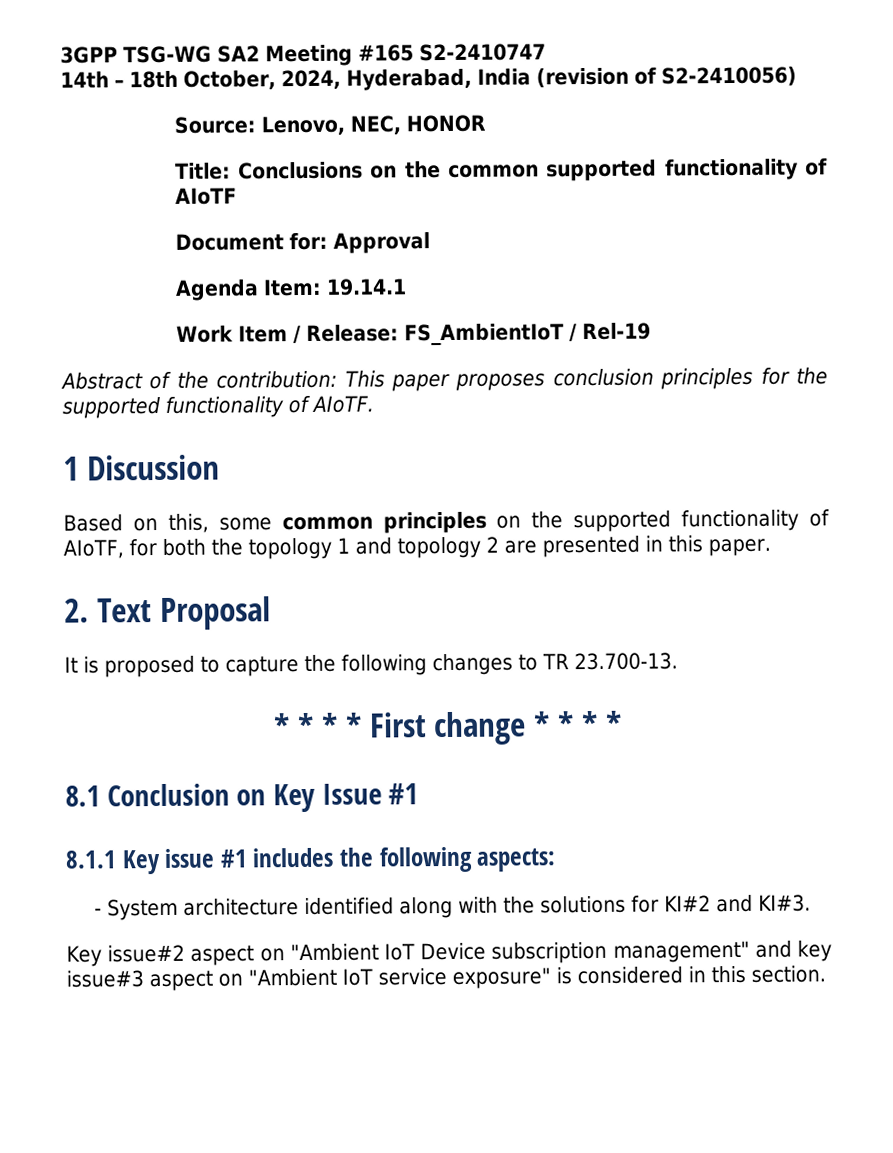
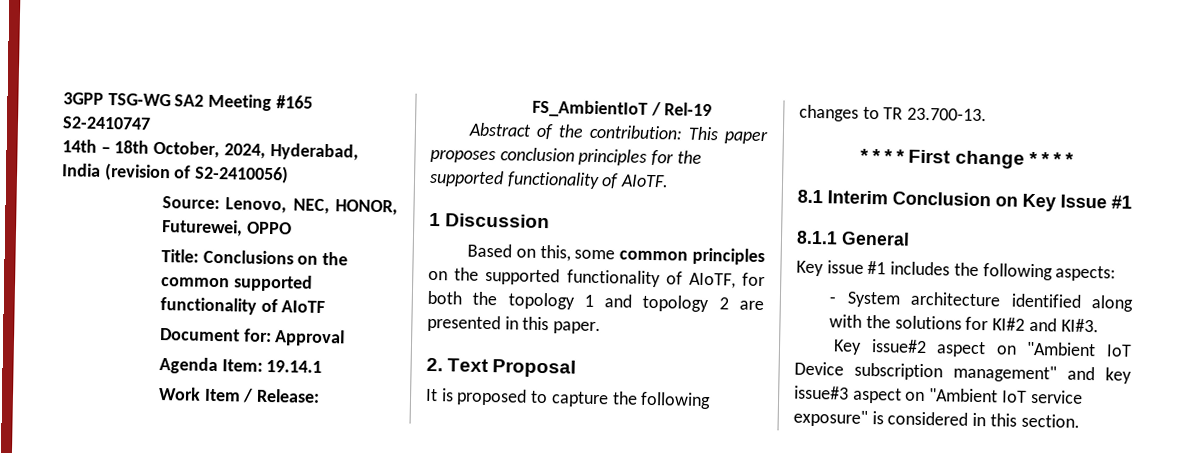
[405,114,486,133] HONOR -> [335,199,398,216] [160,219,292,237] HONOR, Futurewei, OPPO
(100, 796) none -> [827,190,888,205] Interim
(117, 859) none -> [841,231,910,246] General //

